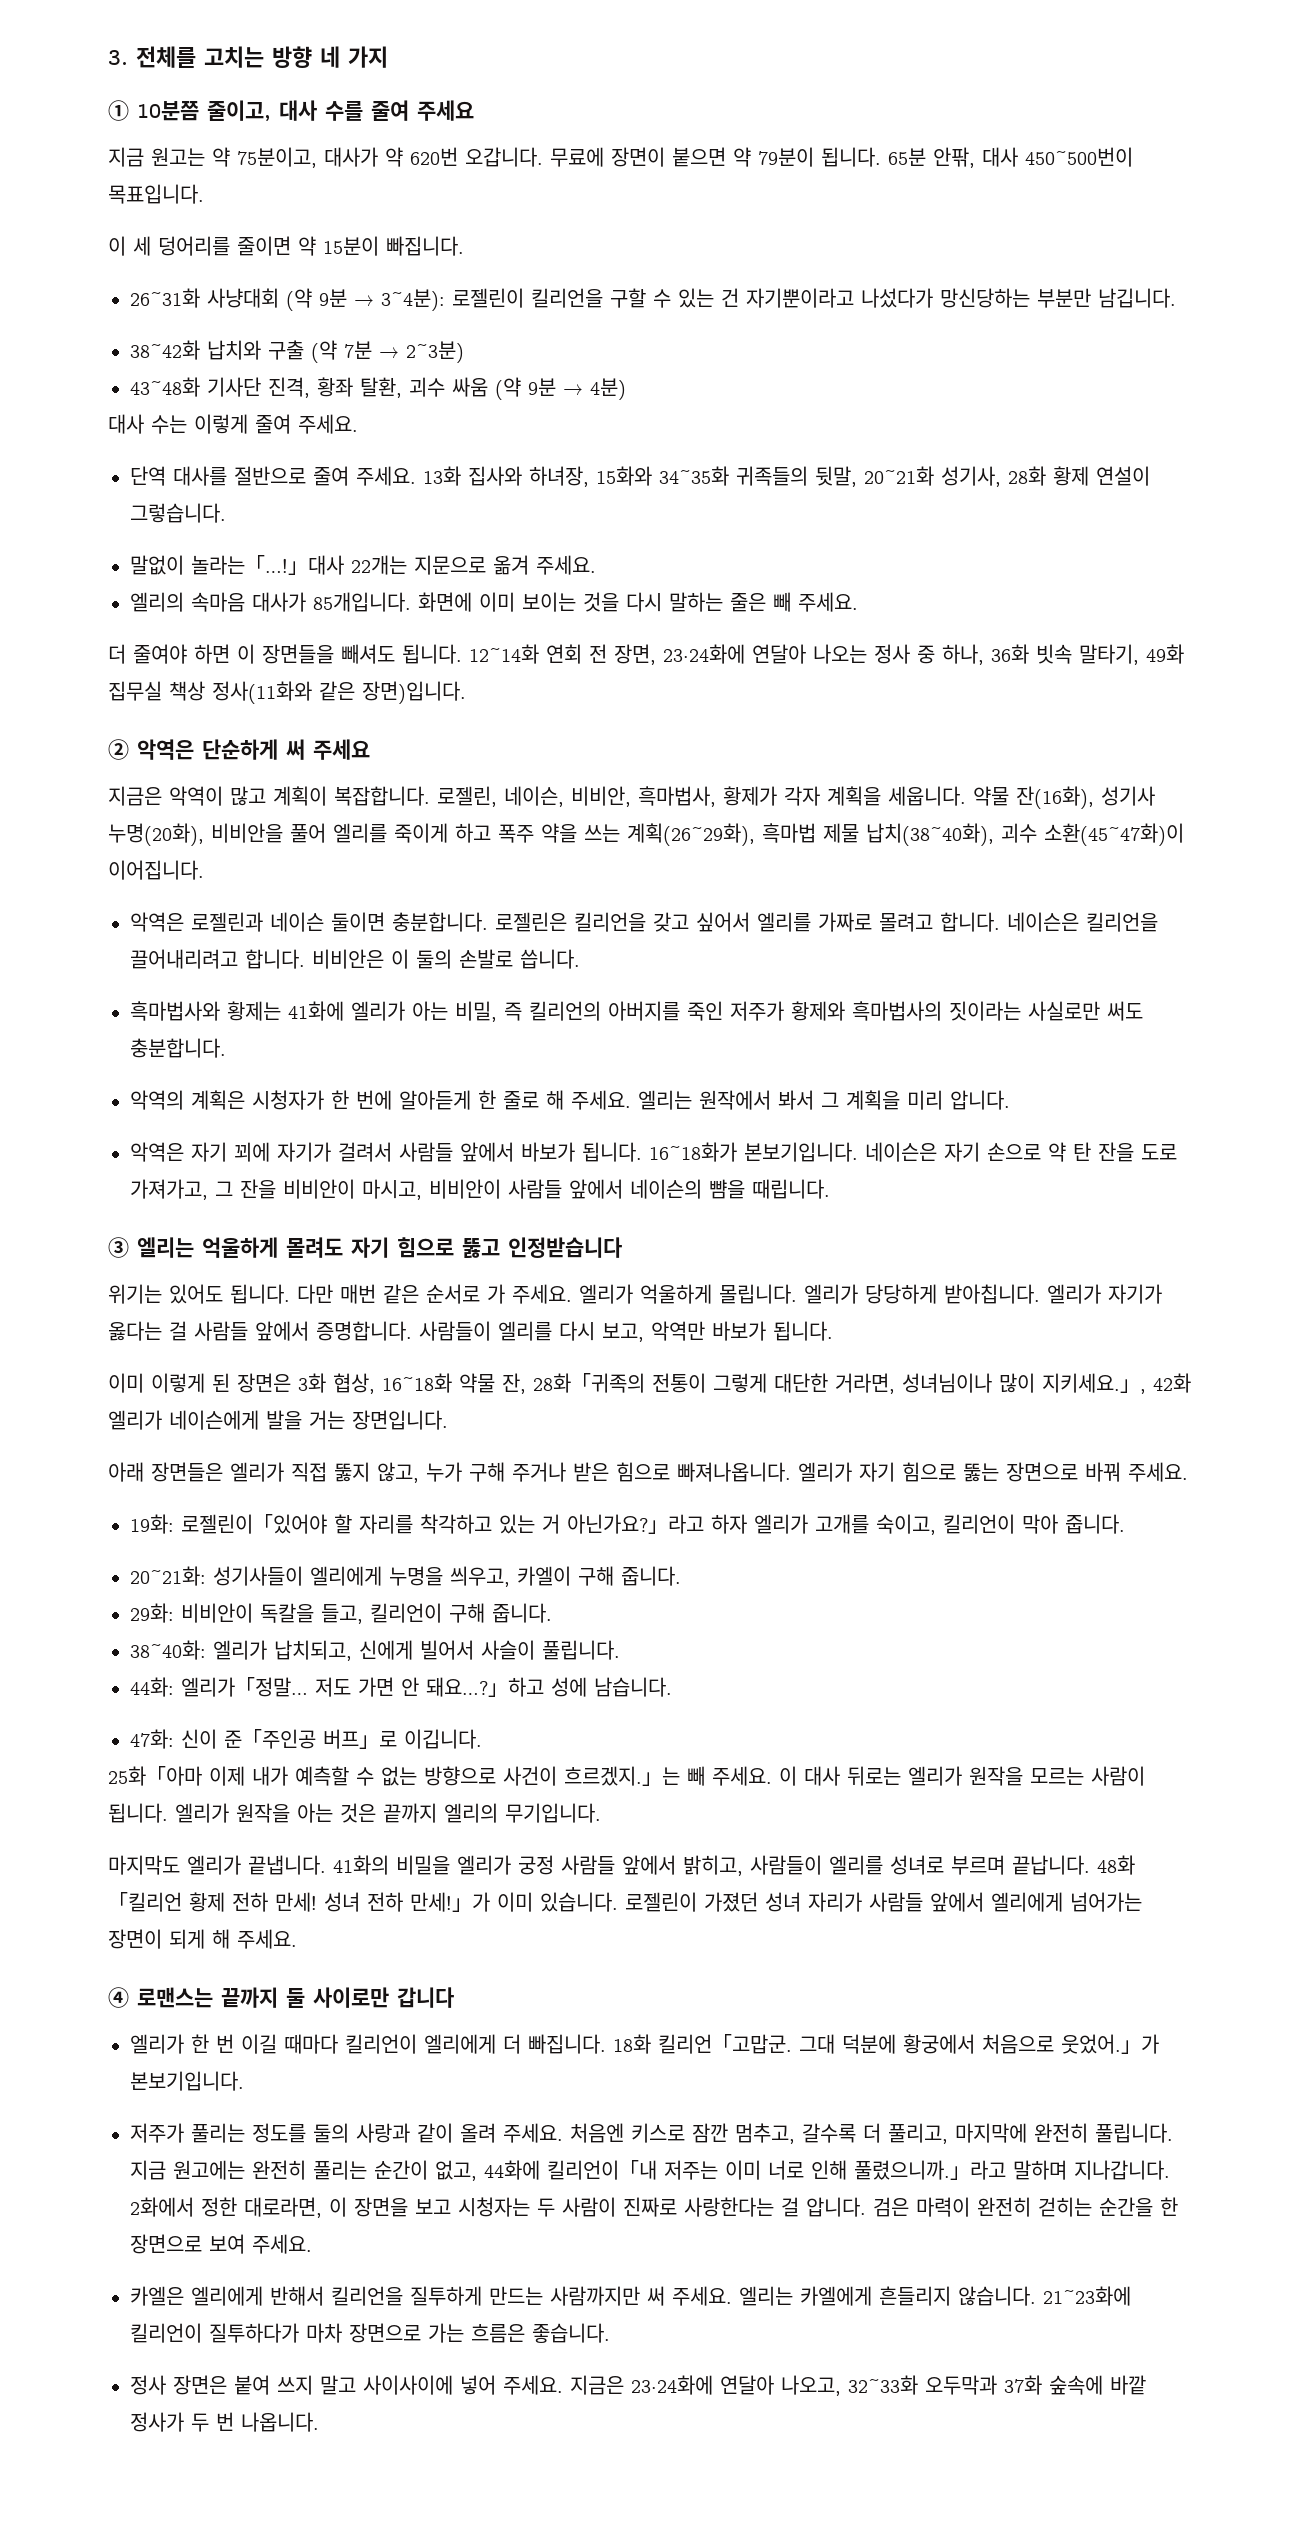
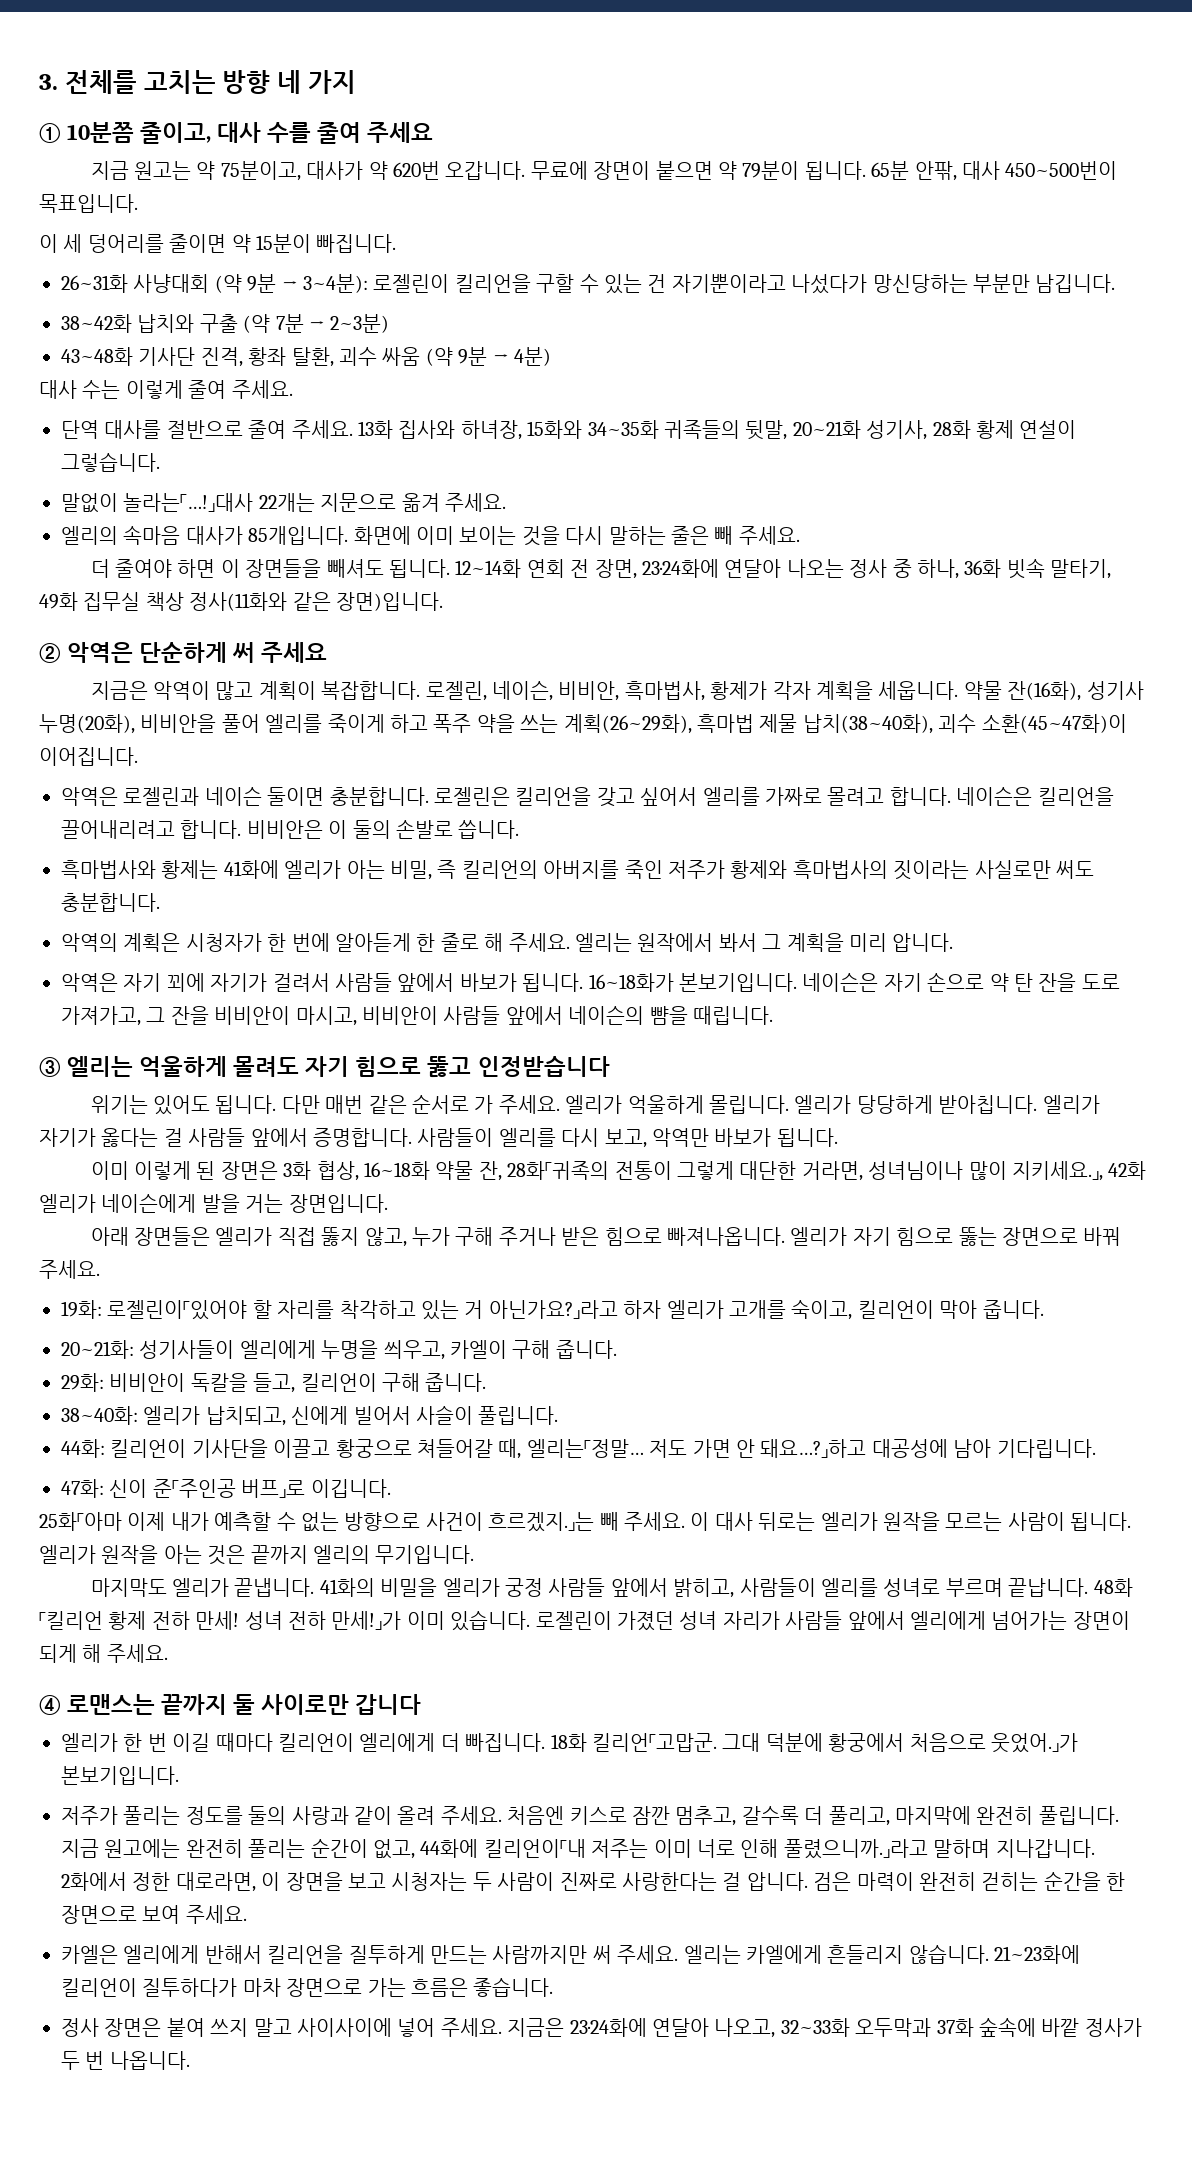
[181,1677,235,1697] 엘리가 -> [110,1439,584,1459] 킬리언이 기사단을 이끌고 황궁으로 쳐들어갈 때, 엘리는
[551,1677,672,1697] 성에 남습니다. -> [871,1439,1096,1458] 대공성에 남아 기다립니다.

